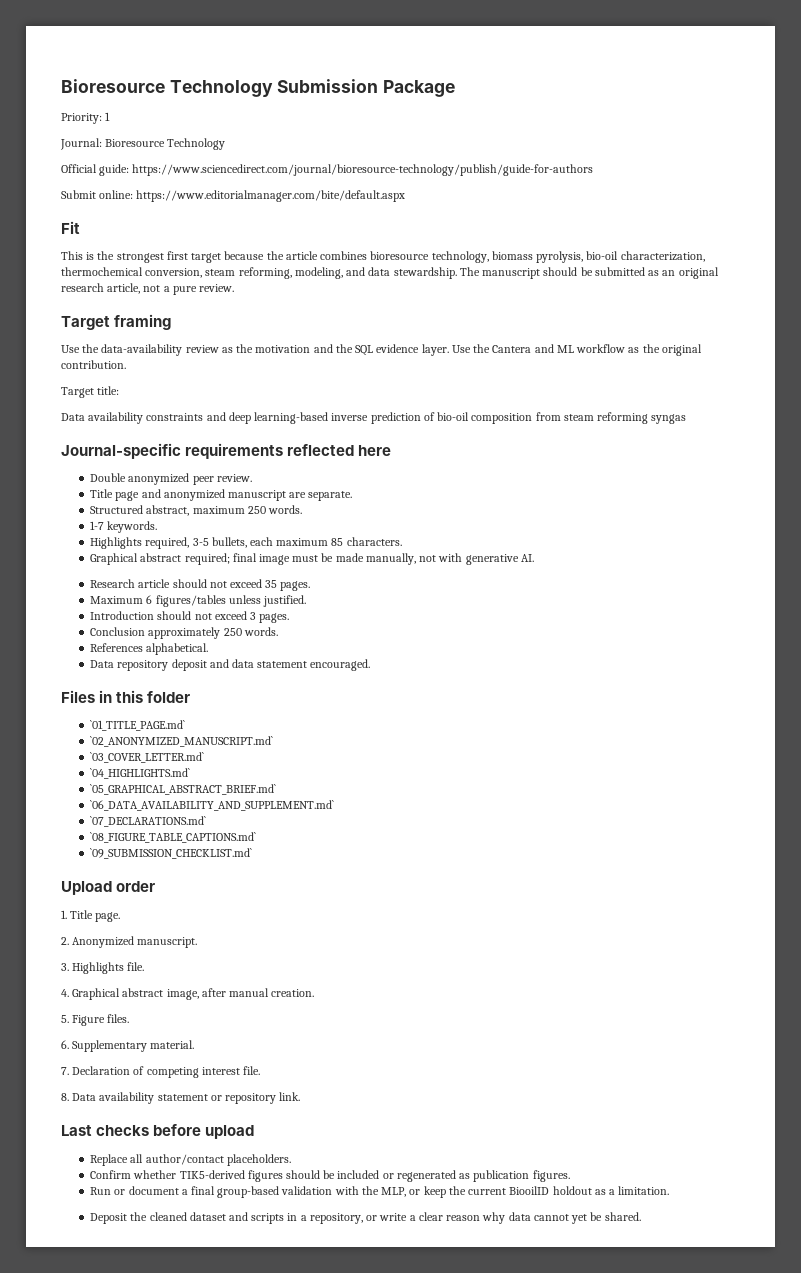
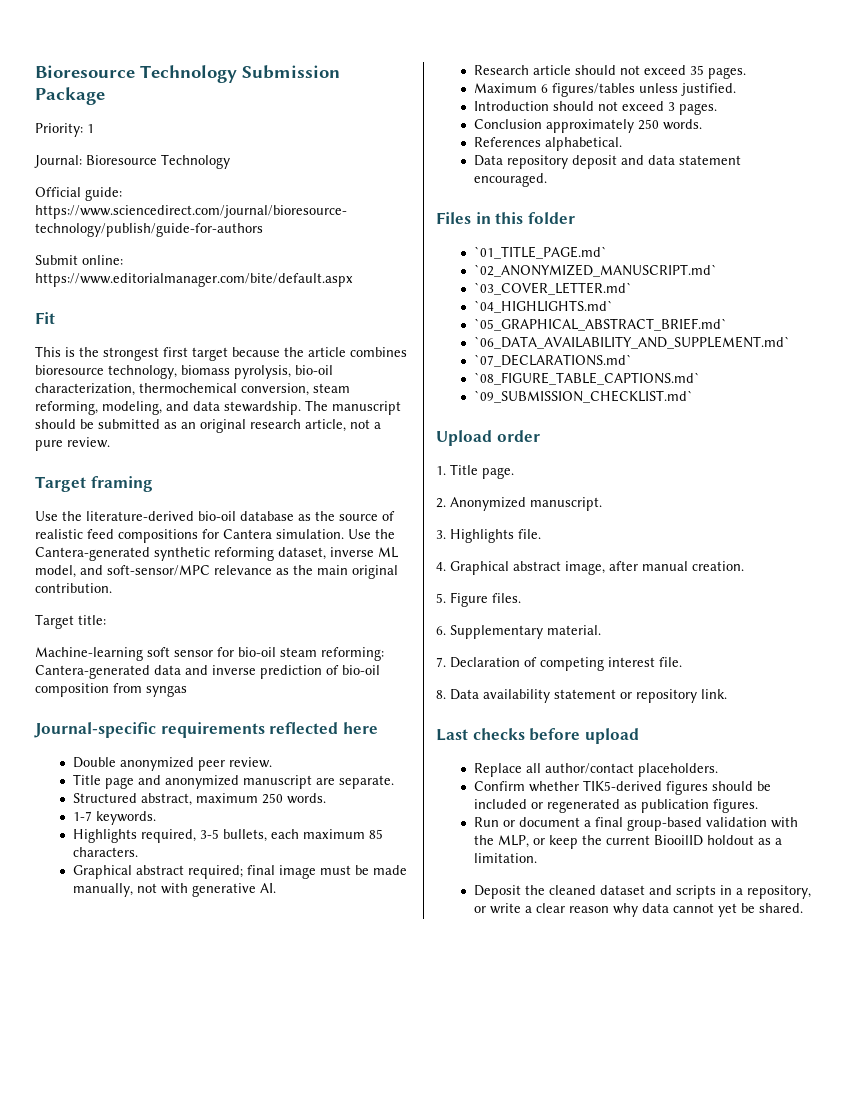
[101,344,660,356] data-availability review as the motivation and the SQL evidence layer. Use the Cantera and ML workflow as the -> [86,511,395,521] [35,529,395,543] [35,547,398,561] [35,565,348,578] literature-derived bio-oil database as the source of realistic feed compositions for Cantera simulation. Use the Cantera-generated synthetic reforming dataset, inverse ML model, and soft-sensor/MPC relevance as the main
[61,412,329,424] Data availability constraints and deep learning-based -> [35,647,384,661] [35,665,208,679] Machine-learning soft sensor for bio-oil steam reforming: Cantera-generated data and
[563,412,649,424] steam reforming -> (142, 688) none

